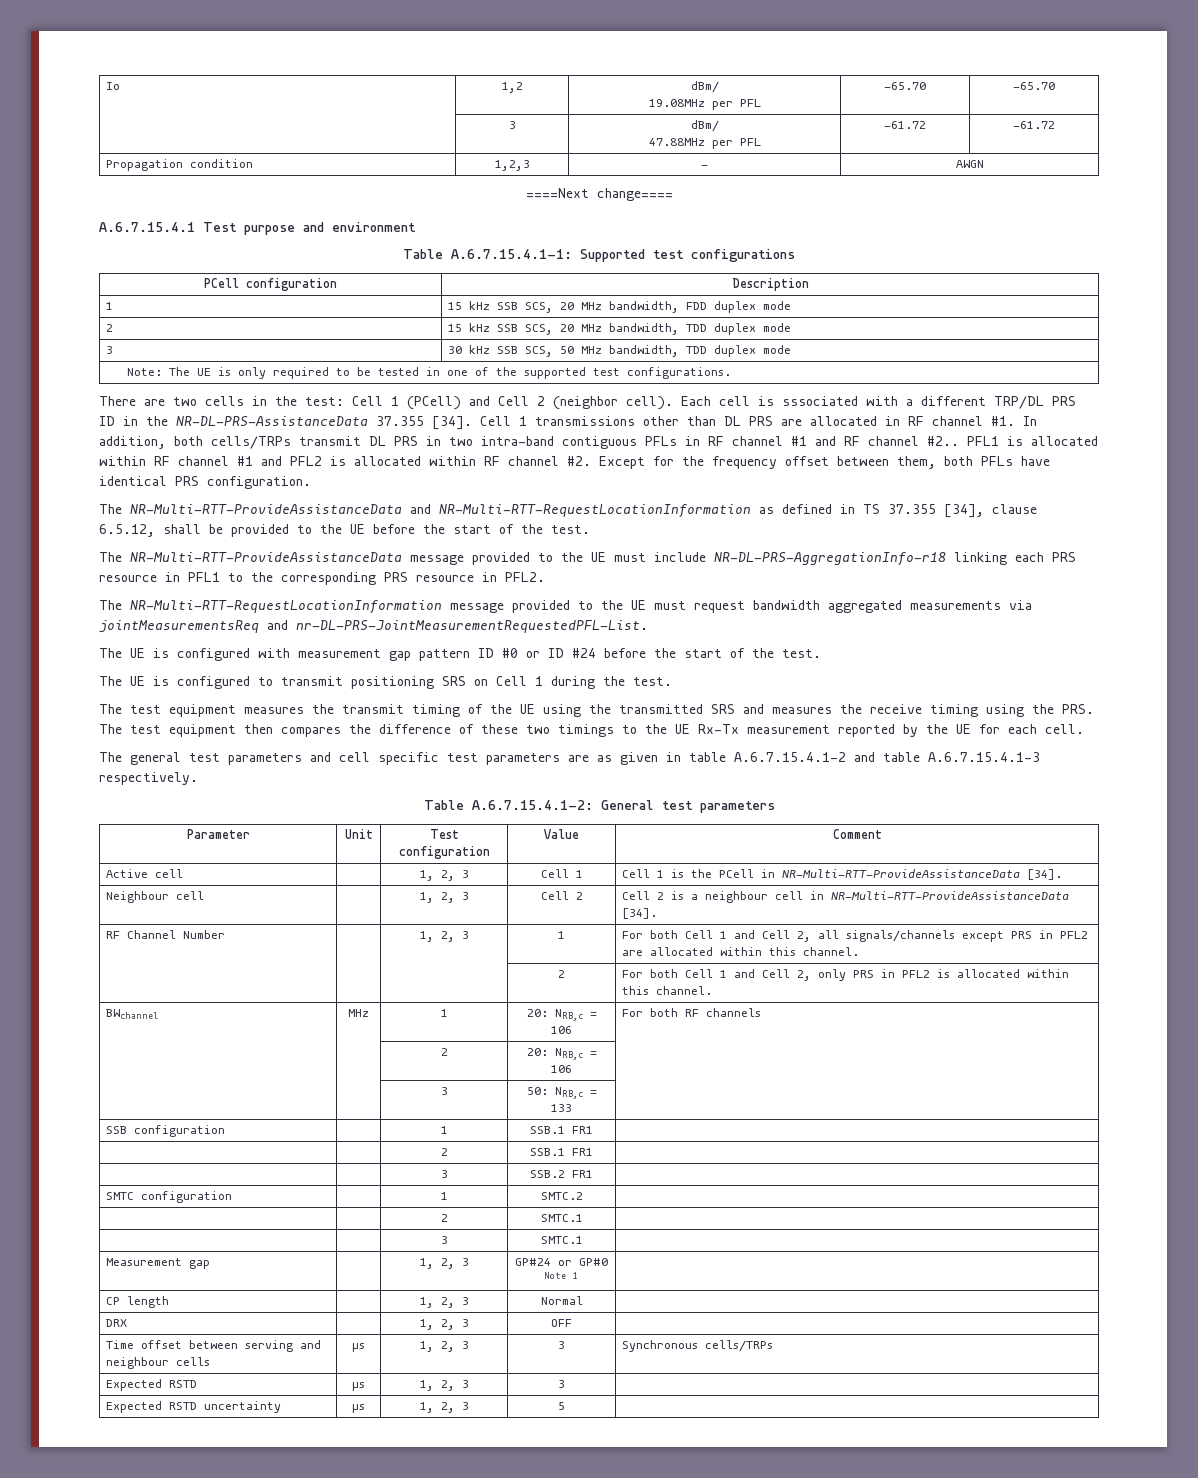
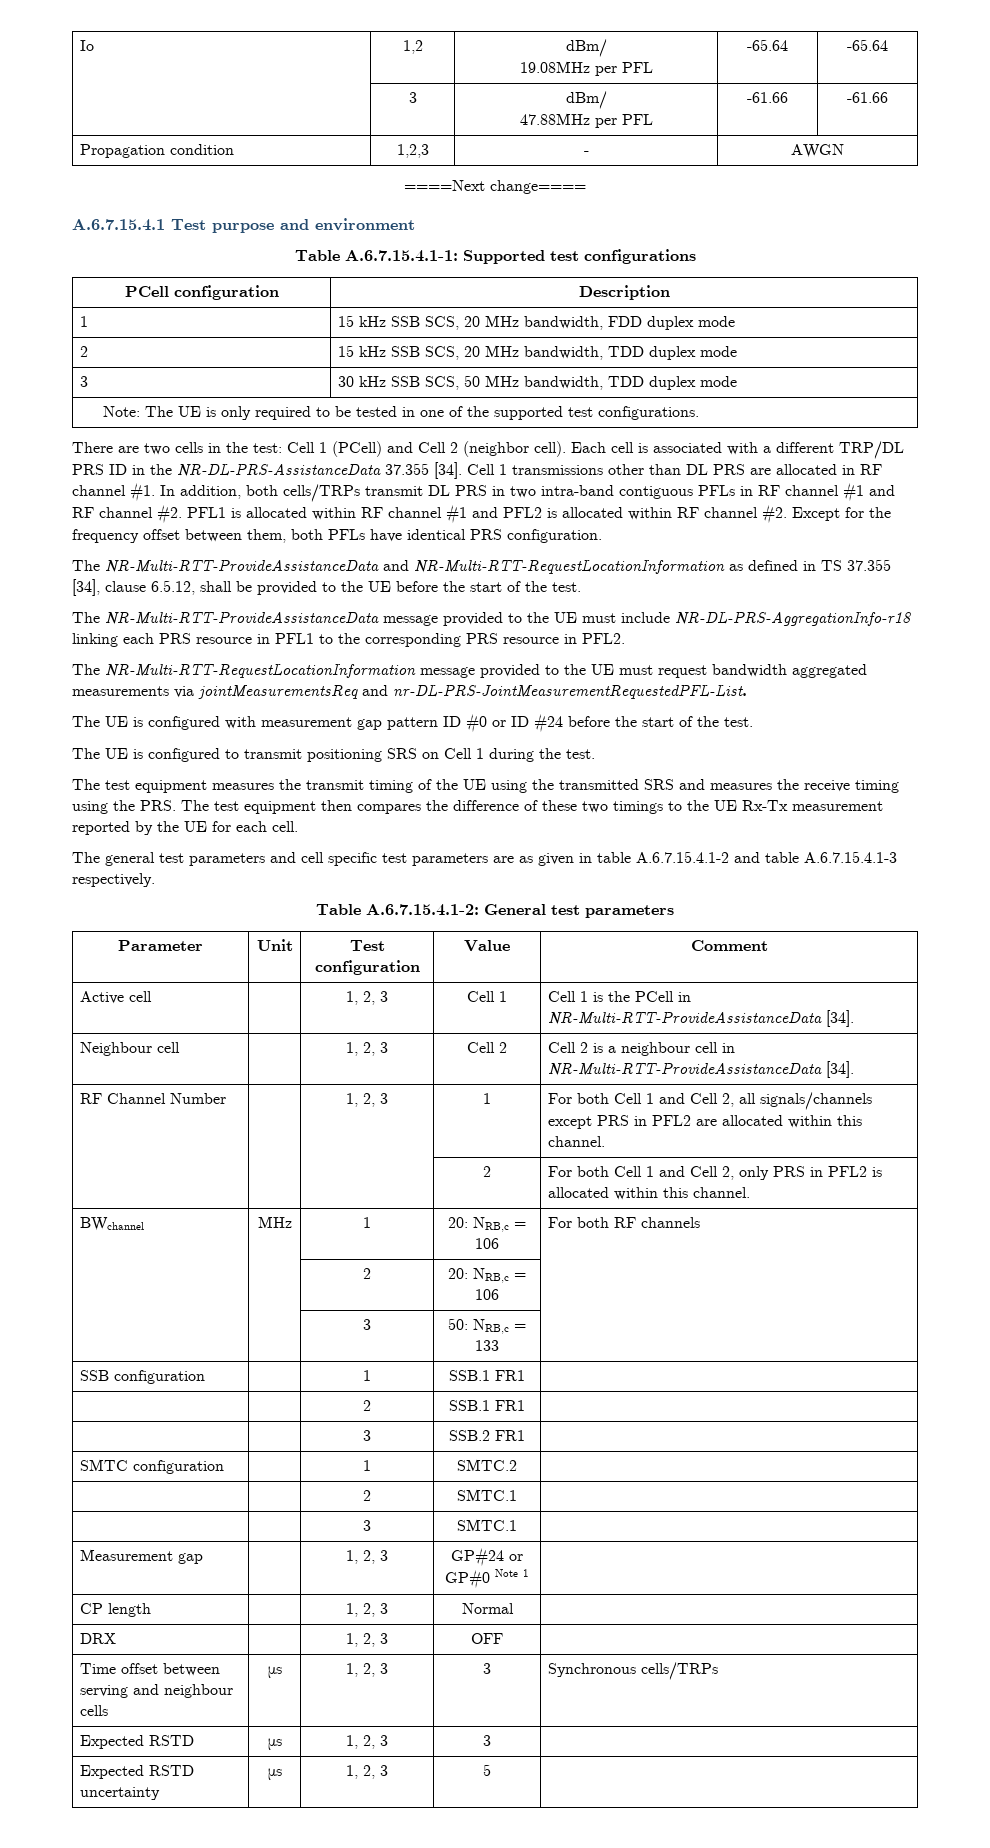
[884,82,926,90] [1013,82,1055,90] -65.70 | -65.70 -> [747,39,788,51] [847,39,888,51] -65.64 | -65.64
[884,121,926,129] [1013,121,1055,129] -61.72 | -61.72 -> [747,92,788,103] [847,92,888,103] -61.66 | -61.66
[782,396,858,406] sssociated -> [653,442,722,453] associated
[927,436,959,446] #2.. -> [157,504,182,524] #2.

